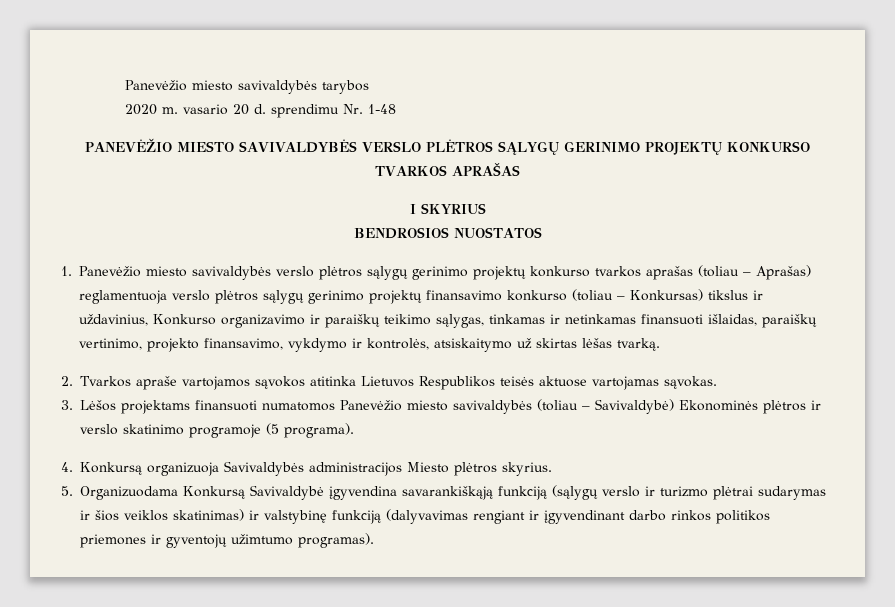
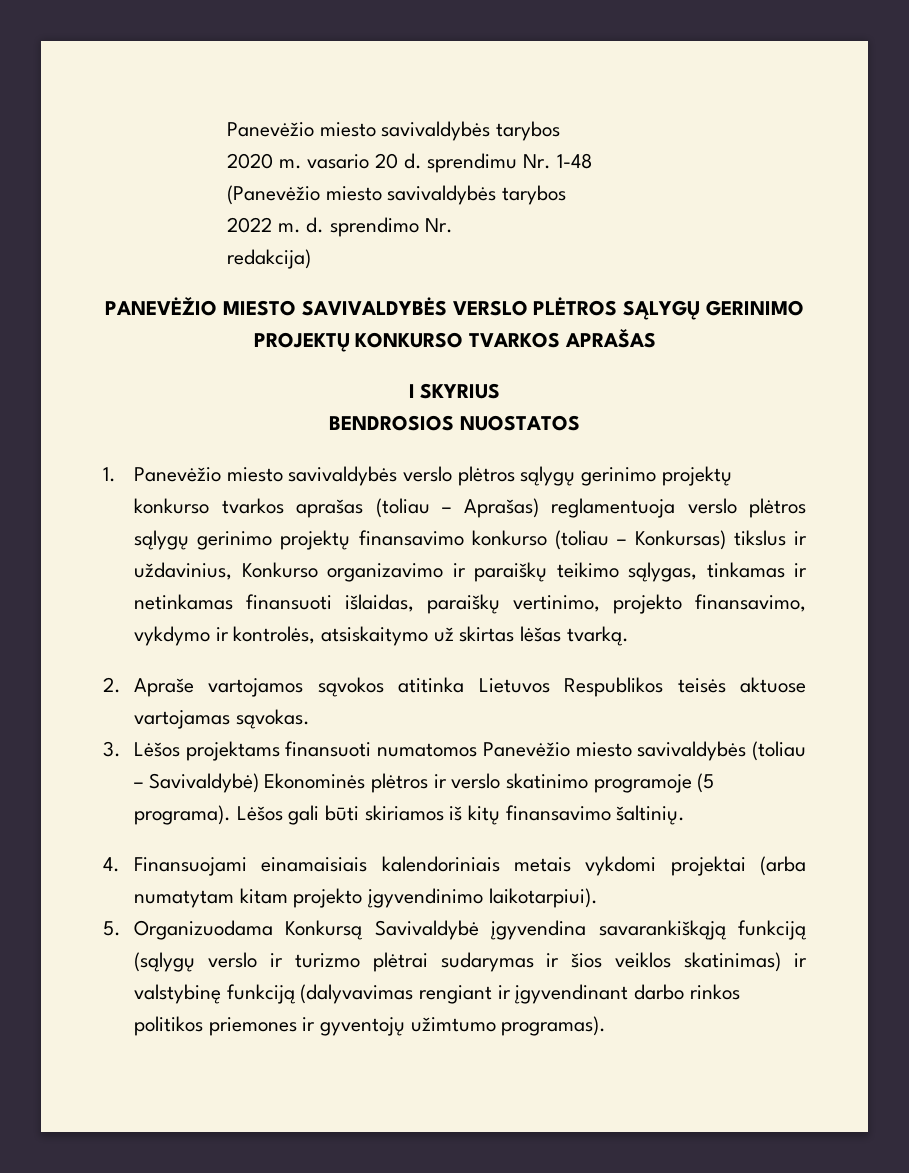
(397, 109) none -> [227,185,567,205] [227,217,453,237] [227,249,312,269] // (Panevėžio miesto savivaldybės tarybos // 2022 m. d. sprendimo Nr. // redakcija)
[80,376,177,390] Tvarkos apraše -> [134,678,195,697] Apraše
[61,461,552,476] // 4. Konkursą organizuoja Savivaldybės administracijos Miesto plėtros skyrius. -> [236,805,686,825] [103,856,807,876] [134,888,598,908] Lėšos gali būti skiriamos iš kitų finansavimo šaltinių. // 4. Finansuojami einamaisiais kalendoriniais metais vykdomi projektai (arba numatytam kitam projekto įgyvendinimo laikotarpiui).

